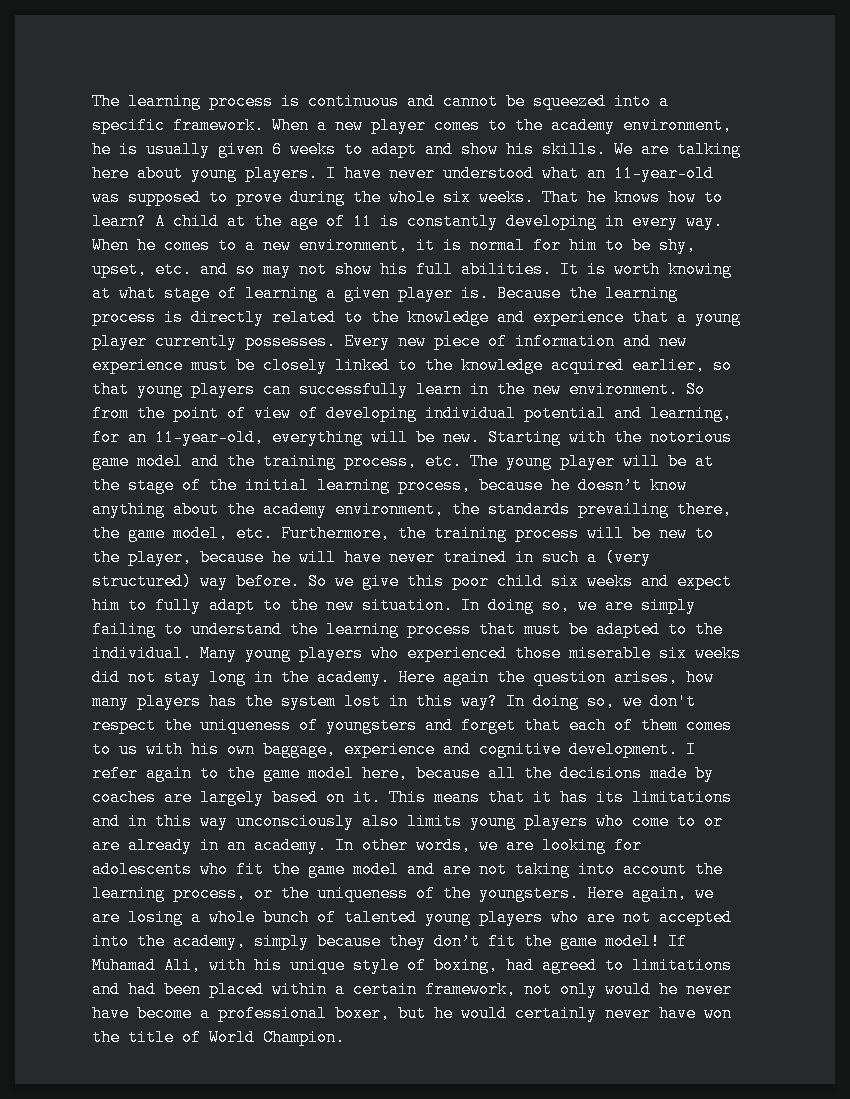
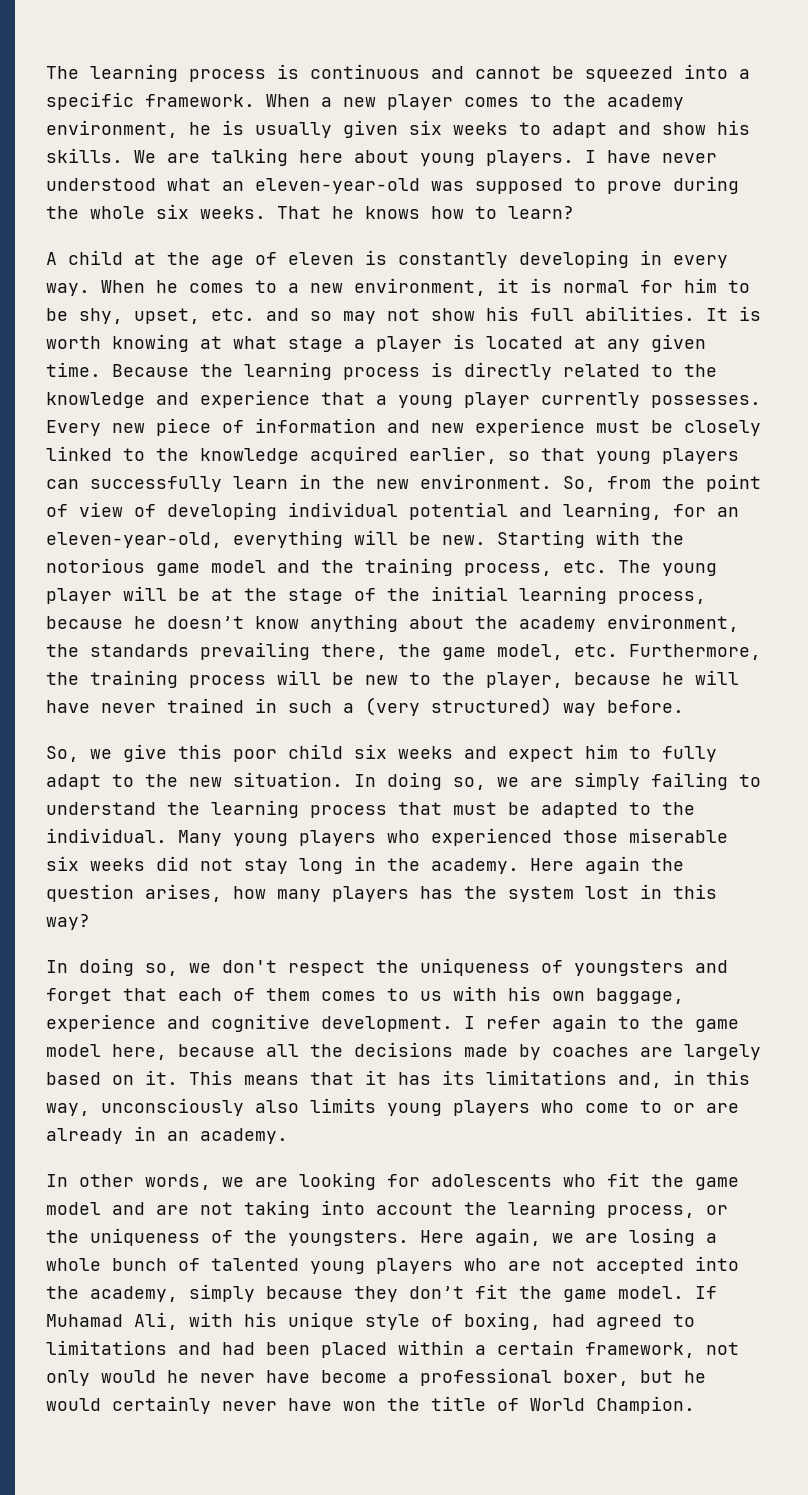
[272,141,282,158] 6 -> [409,120,442,135] six
[614,165,714,182] 11-year-old -> [255,178,420,194] eleven-year-old
(147, 221) none -> (574, 212) //
[353,213,372,230] 11 -> [288,252,354,265] eleven
[218,285,489,302] of learning a given player is. -> [354,334,706,352] [46,362,101,377] a player is located at any given time.
[686,381,705,398] So -> [563,476,596,492] So,
[155,429,264,446] 11-year-old, -> [46,532,222,548] eleven-year-old,
[308,573,327,590] So -> [46,746,79,762] // So,
(498, 701) none -> (90, 922) //
[92,813,228,830] and in this way -> [618,1070,750,1088] [46,1103,90,1116] and, in this way,
(327, 845) none -> (288, 1136) //
[605,933,660,950] model! -> [618,1286,684,1299] model.

